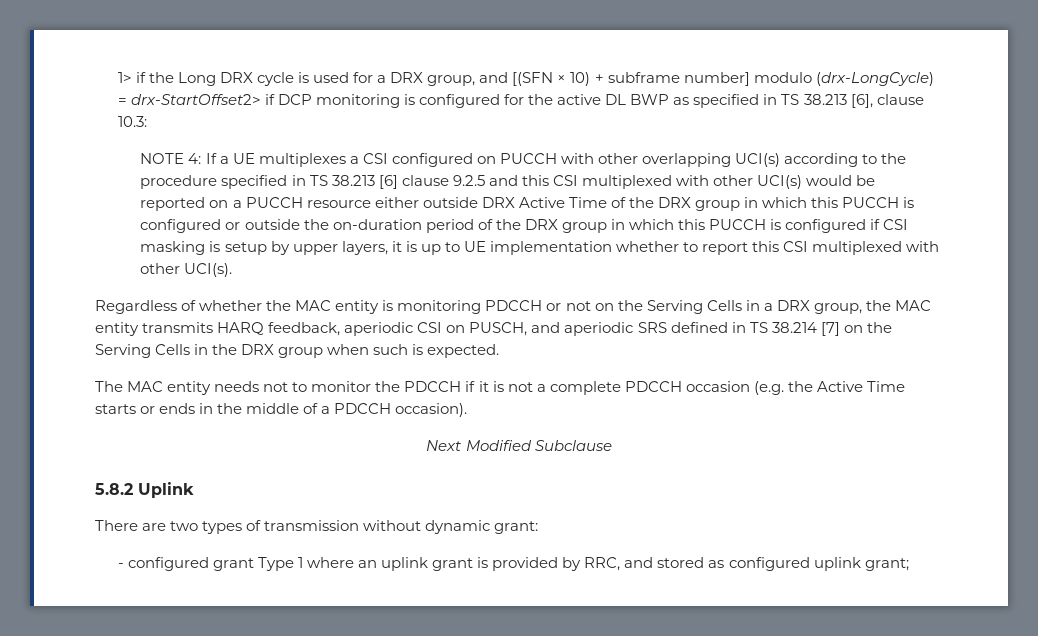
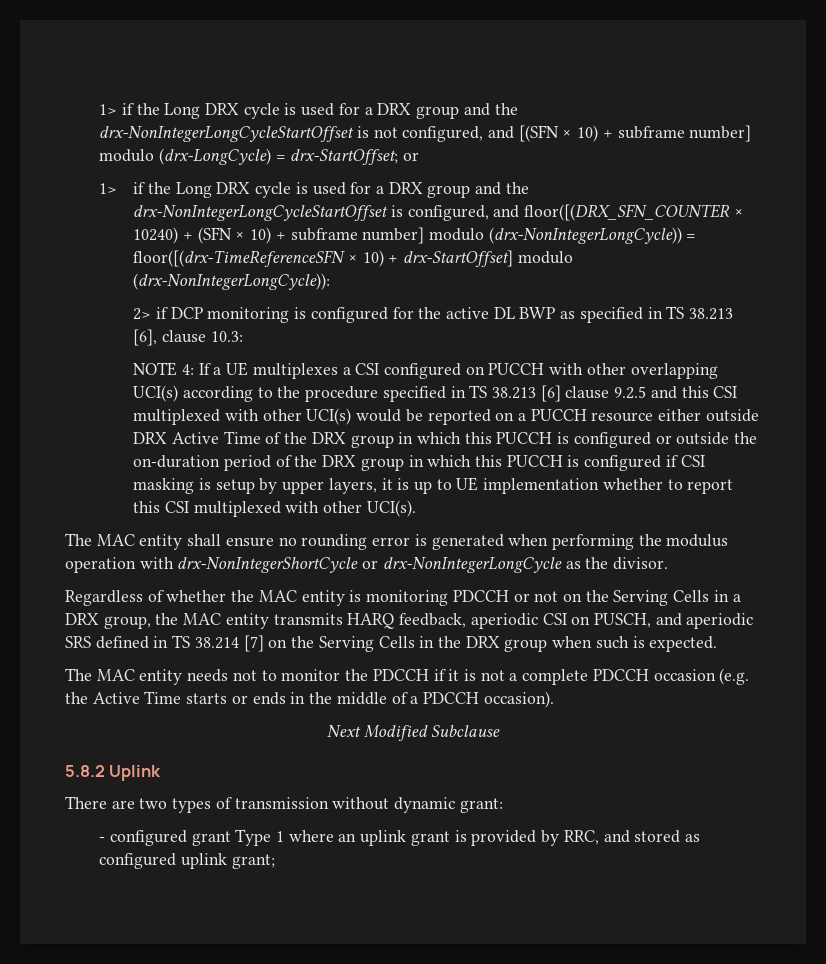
[427,75,476,86] group, -> [416,103,518,119] [99,126,484,142] group and the drx-NonIntegerLongCycleStartOffset is not configured,
[130,94,261,105] drx-StartOffset2> -> [290,149,420,165] [99,182,529,198] [133,204,744,221] [133,227,697,244] [133,250,573,267] [133,273,331,290] [133,308,152,320] drx-StartOffset; or // 1> if the Long DRX cycle is used for a DRX group and the drx-NonIntegerLongCycleStartOffset is configured, and floor([(DRX_SFN_COUNTER × 10240) + (SFN × 10) + subframe number] modulo (drx-NonIntegerLongCycle)) = floor([(drx-TimeReferenceSFN × 10) + drx-StartOffset] modulo (drx-NonIntegerLongCycle)): // 2>
(233, 270) none -> [65,533,729,550] [65,557,669,573] // The MAC entity shall ensure no rounding error is generated when performing the modulus operation with drx-NonIntegerShortCycle or drx-NonIntegerLongCycle as the divisor.

